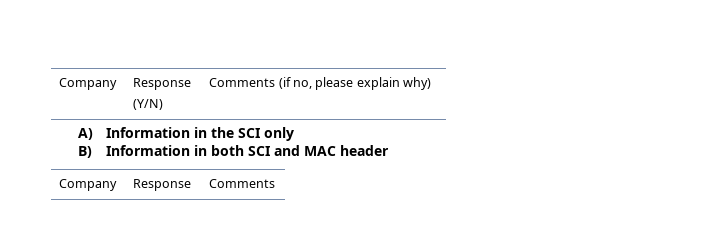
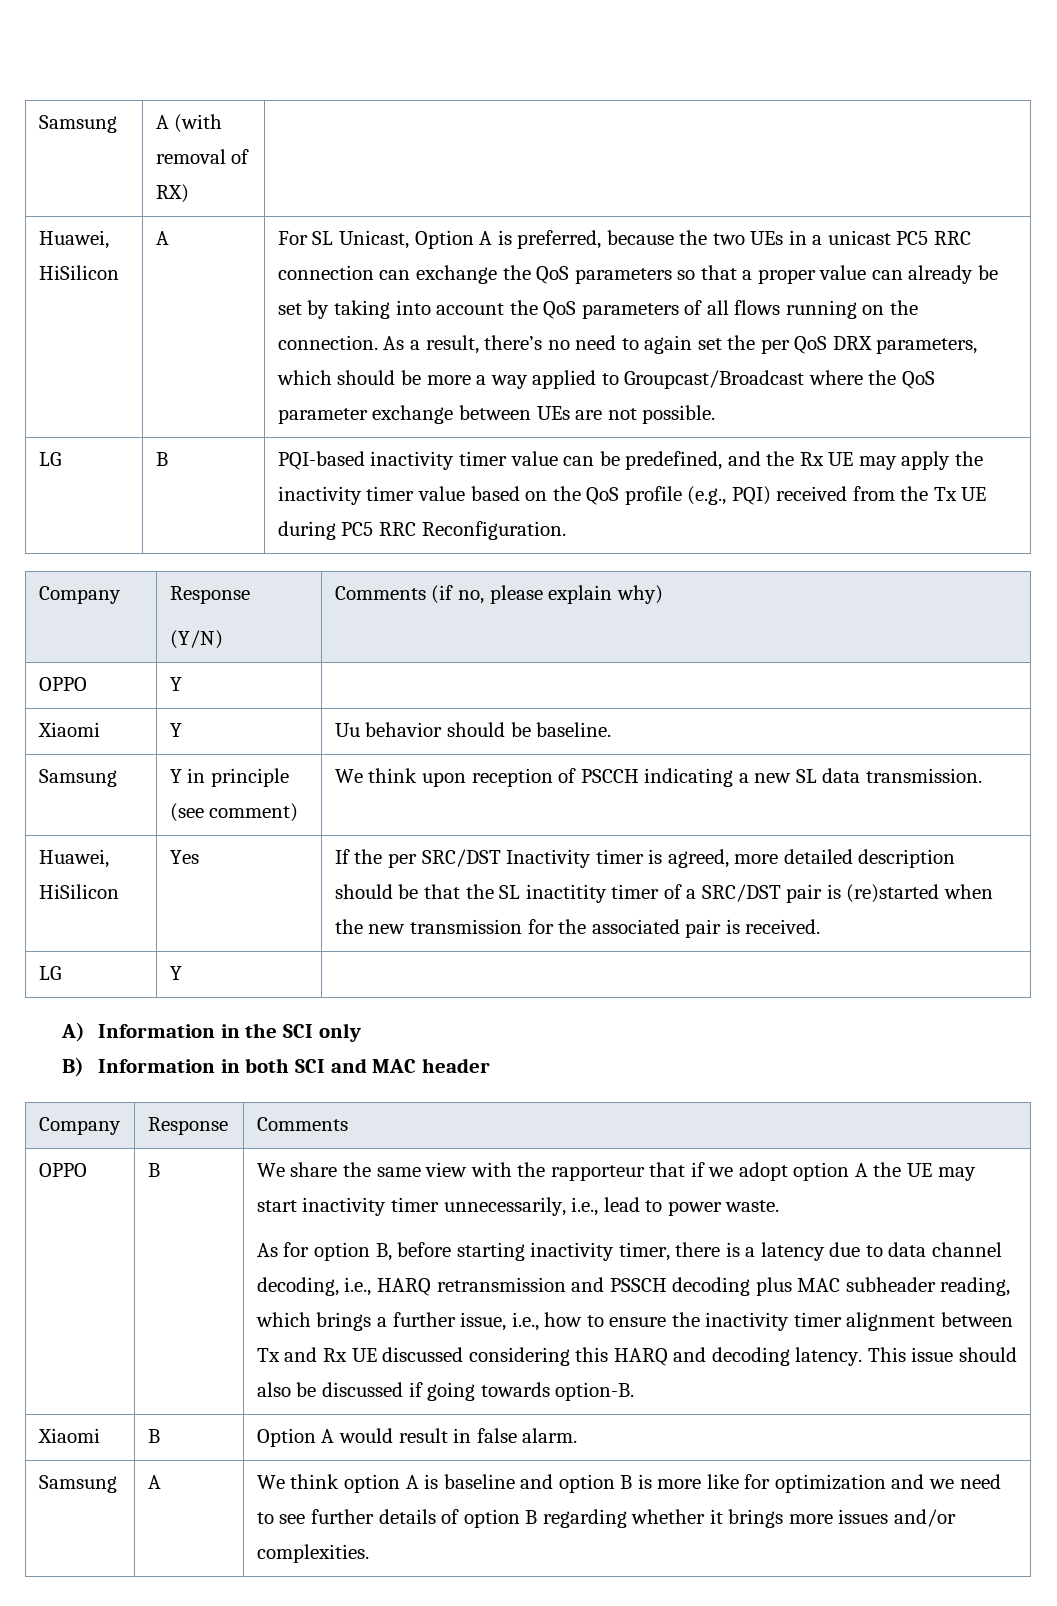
(59, 84) none -> [38,115,117,133] [155,114,223,133] [155,149,250,164] [155,184,189,203] [38,230,109,249] [38,265,119,280] [155,231,169,245] [277,230,971,249] [277,265,998,284] [277,300,918,319] [277,335,978,354] [276,370,935,389] [277,405,716,424] [38,452,61,466] [155,452,168,466] [277,451,983,470] [277,486,987,505] [277,521,566,540] Samsung | A (with removal of RX) | // Huawei, HiSilicon | A | For SL Unicast, Option A is preferred, because the two UEs in a unicast PC5 RRC connection can exchange the QoS parameters so that a proper value can already be set by taking into account the QoS parameters of all flows running on the connection. As a result, there’s no need to again set the per QoS DRX parameters, which should be more a way applied to Groupcast/Broadcast where the QoS parameter exchange between UEs are not possible. // LG | B | PQI-based inactivity timer value can be predefined, and the Rx UE may apply the inactivity timer value based on the QoS profile (e.g., PQI) received from the Tx UE during PC5 RRC Reconfiguration. //
(432, 83) none -> [38,677,87,691] [169,677,182,691] [37,722,100,737] [169,723,182,737] [334,722,612,737] [38,769,117,787] [169,768,290,787] [169,803,299,822] [334,768,982,787] [38,849,109,868] [38,884,119,899] [169,850,199,864] [334,849,956,868] [334,884,993,903] [334,919,821,938] [38,966,61,980] [169,966,182,980] // OPPO | Y | // Xiaomi | Y | Uu behavior should be baseline. // Samsung | Y in principle (see comment) | We think upon reception of PSCCH indicating a new SL data transmission. // Huawei, HiSilicon | Yes | If the per SRC/DST Inactivity timer is agreed, more detailed description should be that the SL inactitity timer of a SRC/DST pair is (re)started when the new transmission for the associated pair is received. // LG | Y |
(276, 183) none -> [38,1163,87,1177] [147,1163,160,1177] [256,1162,976,1181] [256,1197,780,1216] [256,1242,1002,1261] [256,1277,1011,1296] [255,1312,1013,1331] [256,1347,1017,1366] [256,1382,635,1401] [37,1428,100,1443] [147,1429,160,1443] [256,1428,578,1447] [38,1475,117,1493] [147,1475,161,1489] [256,1474,1001,1493] [256,1509,956,1528] [256,1544,369,1563] // OPPO | B | We share the same view with the rapporteur that if we adopt option A the UE may start inactivity timer unnecessarily, i.e., lead to power waste. // As for option B, before starting inactivity timer, there is a latency due to data channel decoding, i.e., HARQ retransmission and PSSCH decoding plus MAC subheader reading, which brings a further issue, i.e., how to ensure the inactivity timer alignment between Tx and Rx UE discussed considering this HARQ and decoding latency. This issue should also be discussed if going towards option-B. // Xiaomi | B | Option A would result in false alarm. // Samsung | A | We think option A is baseline and option B is more like for optimization and we need to see further details of option B regarding whether it brings more issues and/or complexities.

